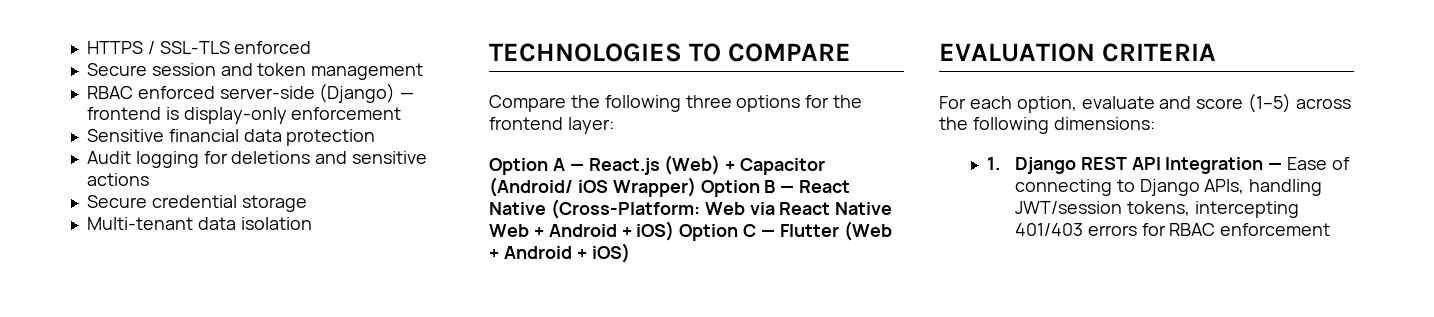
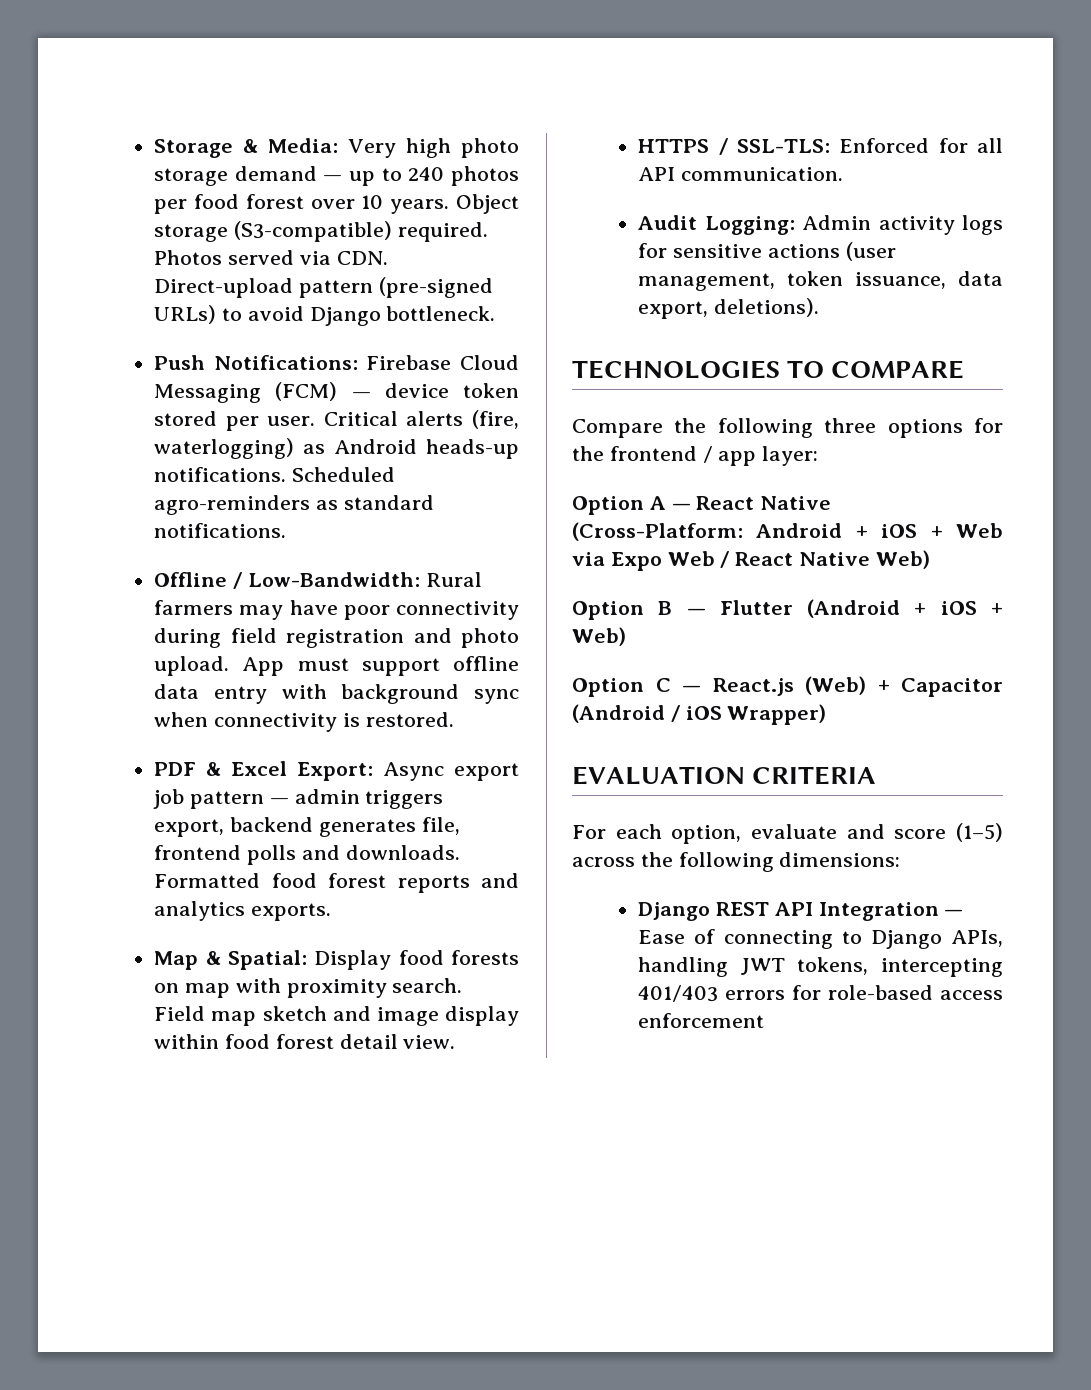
[86,41,312,54] [86,63,424,80] [86,83,415,103] [86,107,402,124] [86,129,376,146] [86,151,428,168] [86,173,149,186] [86,195,307,212] [86,217,312,230] HTTPS / SSL-TLS enforced // Secure session and token management // RBAC enforced server-side (Django) — frontend is display-only enforcement // Sensitive financial data protection // Audit logging for deletions and sensitive actions // Secure credential storage // Multi-tenant data isolation -> [154,138,519,158] [154,166,519,186] [154,194,519,214] [154,221,488,242] [154,250,388,265] [154,277,493,298] [154,305,496,326] [154,355,519,370] [154,382,519,403] [154,410,519,431] [154,438,519,459] [154,467,396,482] [154,495,434,515] [154,523,287,538] [154,572,482,589] [154,600,519,620] [154,628,519,648] [154,656,519,676] [154,684,519,704] [154,712,454,732] [154,761,519,781] [153,789,444,809] [154,817,460,837] [154,845,460,865] [154,873,519,893] [154,901,332,921] [154,950,519,970] [154,978,463,998] [154,1006,519,1026] [154,1034,456,1049] [638,138,1003,155] [638,167,844,181] [638,215,1003,235] [638,242,896,261] [638,271,1003,291] [638,298,820,319] Storage & Media: Very high photo storage demand — up to 240 photos per food forest over 10 years. Object storage (S3-compatible) required. Photos served via CDN. Direct-upload pattern (pre-signed URLs) to avoid Django bottleneck. // Push Notifications: Firebase Cloud Messaging (FCM) — device token stored per user. Critical alerts (fire, waterlogging) as Android heads-up notifications. Scheduled agro-reminders as standard notifications. // Offline / Low-Bandwidth: Rural farmers may have poor connectivity during field registration and photo upload. App must support offline data entry with background sync when connectivity is restored. // PDF & Excel Export: Async export job pattern — admin triggers export, backend generates file, frontend polls and downloads. Formatted food forest reports and analytics exports. // Map & Spatial: Display food forests on map with proximity search. Field map sketch and image display within food forest detail view. // HTTPS / SSL-TLS: Enforced for all API communication. // Audit Logging: Admin activity logs for sensitive actions (user management, token issuance, data export, deletions).
(563, 123) none -> [702,446,757,466] / app
(584, 167) none -> [696,496,832,510] [572,522,1004,541] [572,550,930,571] [572,599,1003,620] [572,627,626,646] [572,678,702,697] React Native (Cross-Platform: Android + iOS + Web via Expo Web / React Native Web) // Option B — Flutter (Android + iOS + Web) // Option C —
[489,177,573,197] (Android/ -> [572,704,680,723] (Android /
[700,180,851,197] [489,199,893,219] [489,221,892,241] [489,243,630,263] Option B — React Native (Cross-Platform: Web via React Native Web + Android + iOS) Option C — Flutter (Web + Android + iOS) -> (827, 714) none
[986,157,1000,170] 1. -> (901, 859) none
[1014,201,1122,214] JWT/session -> [740,958,785,975] JWT
[1169,223,1216,236] RBAC -> [828,985,1003,1000] role-based access

